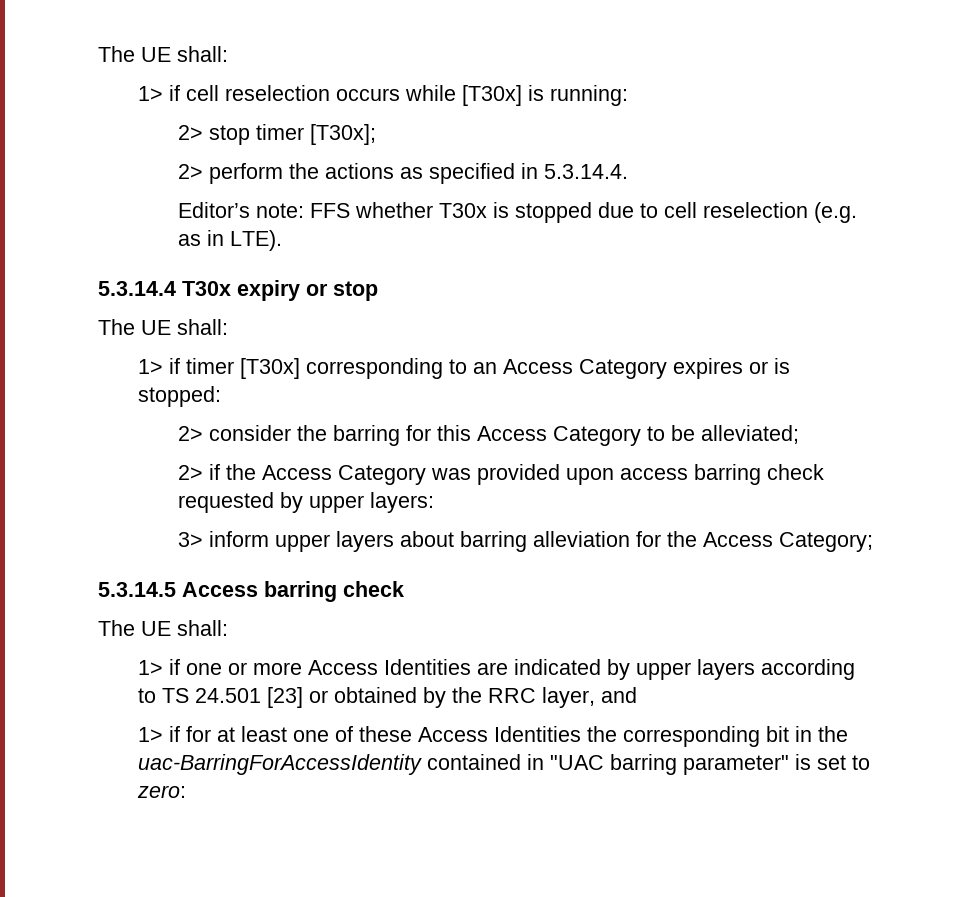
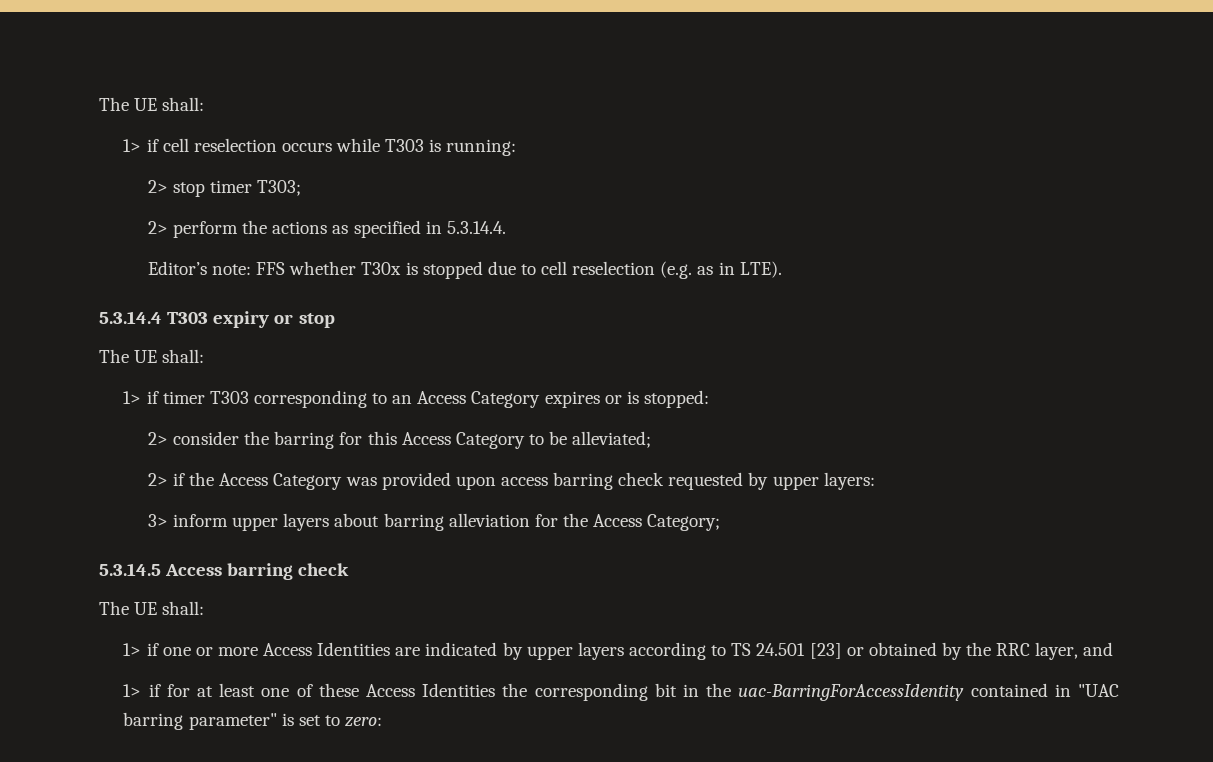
[461,85,522,106] [T30x] -> [385,139,425,152] T303
[309,124,376,145] [T30x]; -> [257,180,302,196] T303;
[182,281,231,296] T30x -> [167,312,209,324] T303
[239,358,300,379] [T30x] -> [209,391,249,404] T303

